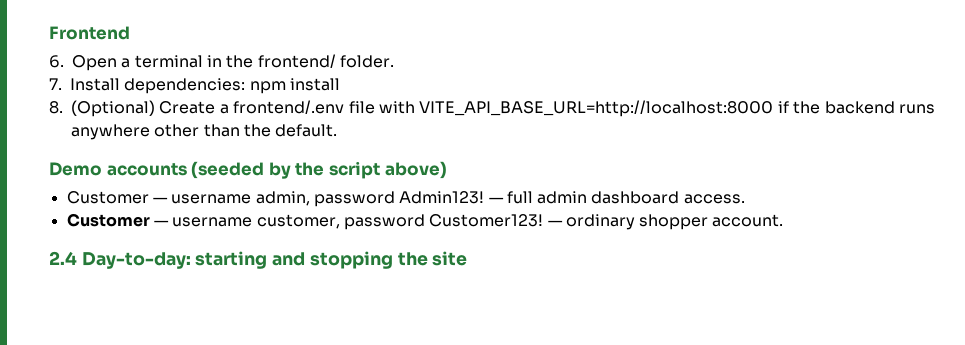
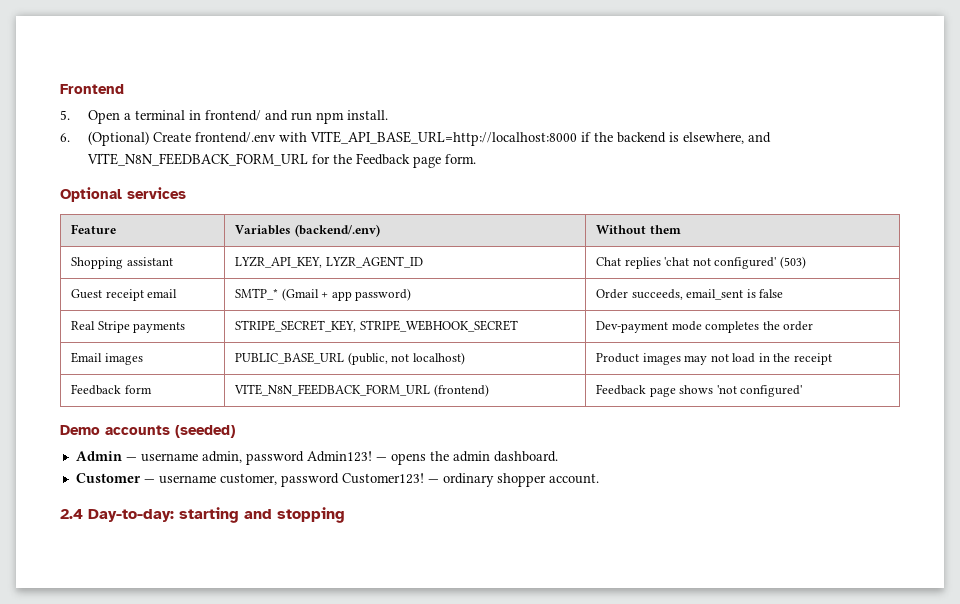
[49,55,64,68] 6. -> [60,110,70,120] 5.
[226,54,394,68] [49,78,340,94] [49,100,375,117] the frontend/ folder. // 7. Install dependencies: npm install // 8. (Optional) Create a frontend/.env file -> [205,110,389,124] [60,131,277,146] frontend/ and run npm install. // 6. (Optional) Create frontend/.env
[899,104,935,114] [71,124,338,140] [49,161,447,179] [66,191,149,204] runs anywhere other than the default. // Demo accounts (seeded by the script above) // Customer -> [669,132,772,144] [87,153,477,168] [60,187,186,202] [71,224,117,234] [235,224,380,237] [596,225,681,234] [71,257,173,269] [235,256,423,268] [596,256,806,269] [71,289,178,301] [235,288,412,301] [596,289,784,300] [71,321,186,333] [235,320,518,332] [596,321,814,333] [71,352,143,365] [235,352,465,365] [596,353,832,365] [71,384,152,395] [234,384,489,397] [596,384,803,397] [60,425,235,438] [75,451,122,461] is elsewhere, and VITE_N8N_FEEDBACK_FORM_URL for the Feedback page form. // Optional services // Feature | Variables (backend/.env) | Without them // Shopping assistant | LYZR_API_KEY, LYZR_AGENT_ID | Chat replies 'chat not configured' (503) // Guest receipt email | SMTP_* (Gmail + app password) | Order succeeds, email_sent is false // Real Stripe payments | STRIPE_SECRET_KEY, STRIPE_WEBHOOK_SECRET | Dev-payment mode completes the order // Email images | PUBLIC_BASE_URL (public, not localhost) | Product images may not load in the receipt // Feedback form | VITE_N8N_FEEDBACK_FORM_URL (frontend) | Feedback page shows 'not configured' // Demo accounts (seeded) // Admin
[506,191,745,204] full admin dashboard access. -> [390,451,558,465] opens the admin dashboard.
[397,251,468,266] the site -> (345, 515) none

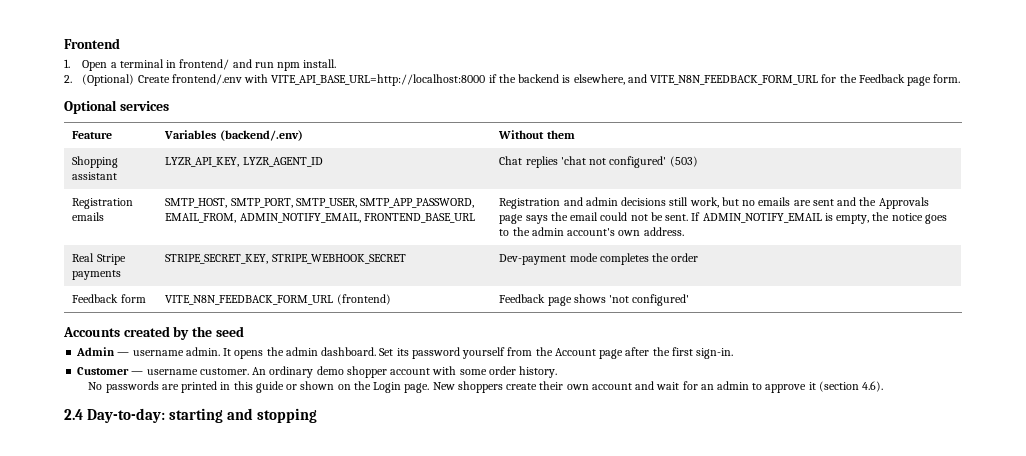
[60,110,70,120] 5. -> [64,59,70,68] 1.
[60,133,70,142] 6. -> [64,75,72,83] 2.
[71,289,178,301] [235,288,412,301] [596,289,784,300] Guest receipt email | SMTP_* (Gmail + app password) | Order succeeds, email_sent is false -> [72,198,134,209] [72,212,105,221] [165,198,475,208] [165,213,475,223] [499,197,929,209] [499,212,947,224] [499,227,684,236] Registration emails | SMTP_HOST, SMTP_PORT, SMTP_USER, SMTP_APP_PASSWORD, EMAIL_FROM, ADMIN_NOTIFY_EMAIL, FRONTEND_BASE_URL | Registration and admin decisions still work, but no emails are sent and the Approvals page says the email could not be sent. If ADMIN_NOTIFY_EMAIL is empty, the notice goes to the admin account's own address.
[71,352,143,365] [235,352,465,365] [596,353,832,365] // Email images | PUBLIC_BASE_URL (public, not localhost) | Product images may not load in the receipt -> (699, 257) none
[60,425,235,438] Demo accounts (seeded) -> [63,326,244,340] Accounts created by the seed
[201,451,387,465] admin, password Admin123! — -> [185,347,232,356] admin. It
[75,473,599,487] // Customer — username customer, password Customer123! — ordinary shopper account. -> [379,347,734,359] [77,366,558,378] [88,381,884,393] Set its password yourself from the Account page after the first sign-in. // Customer — username customer. An ordinary demo shopper account with some order history. // No passwords are printed in this guide or shown on the Login page. New shoppers create their own account and wait for an admin to approve it (section 4.6).

